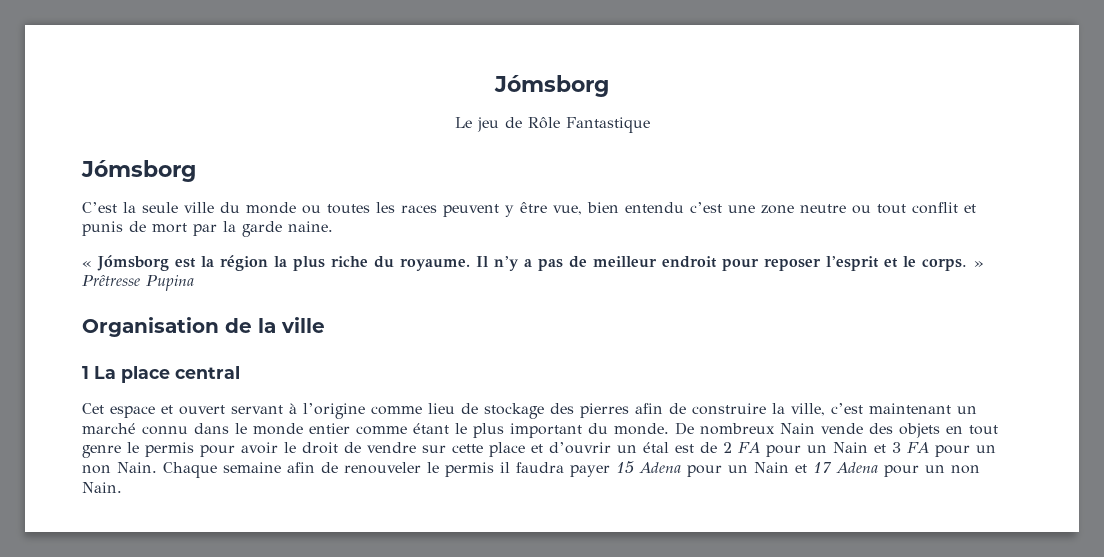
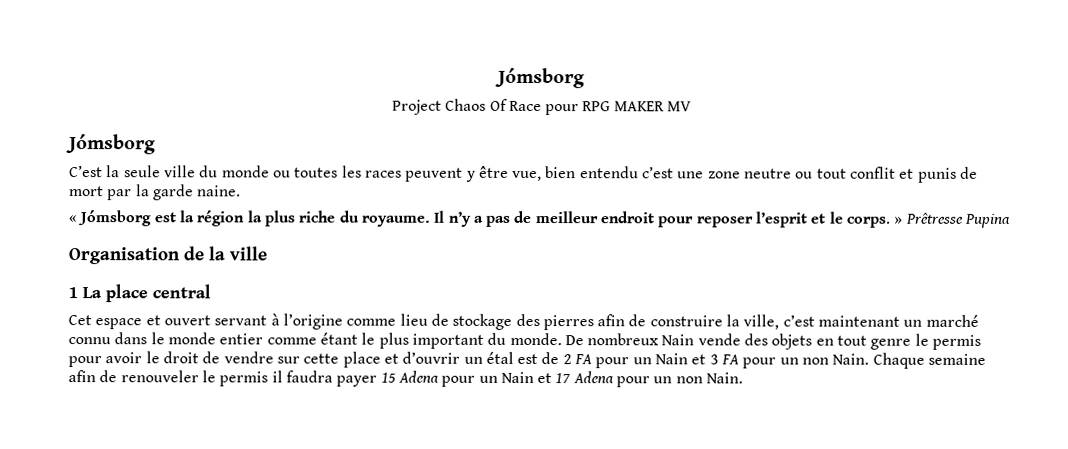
[494,75,609,97] [454,117,650,133] Jómsborg // Le jeu de Rôle Fantastique -> [495,67,585,89] [391,98,693,116] Jómsborg // Project Chaos Of Race pour RPG MAKER MV

